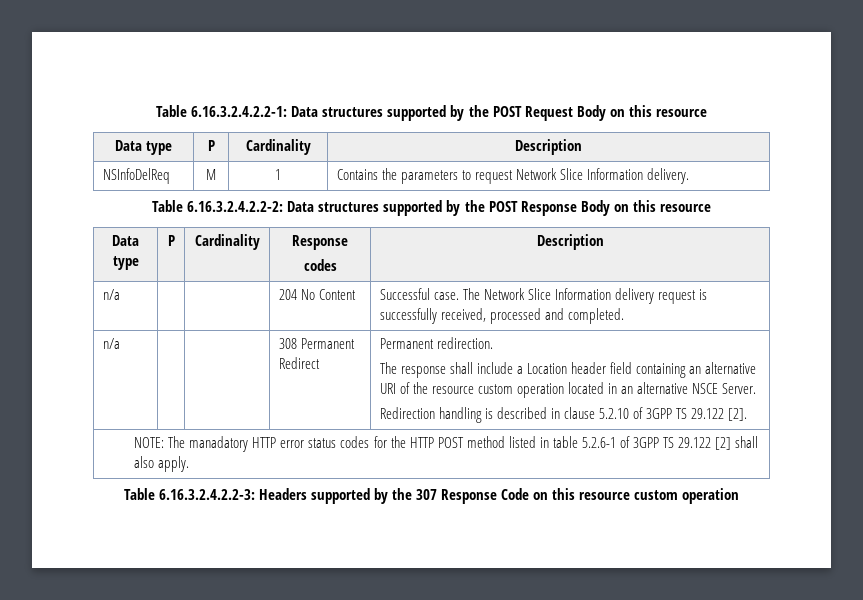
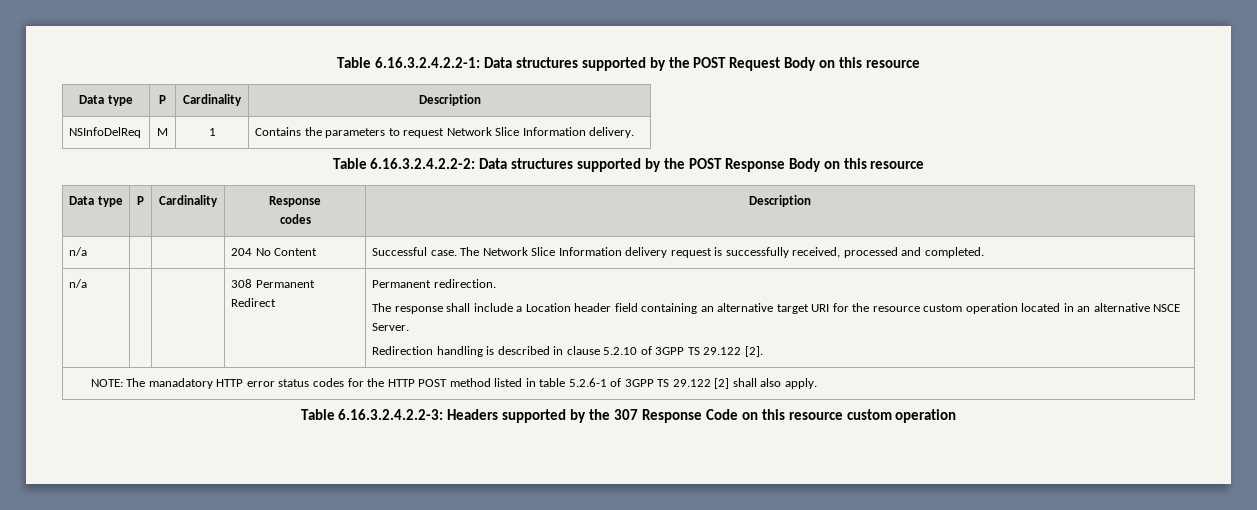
[379,382,410,394] URI of -> [776,303,849,314] target URI for

